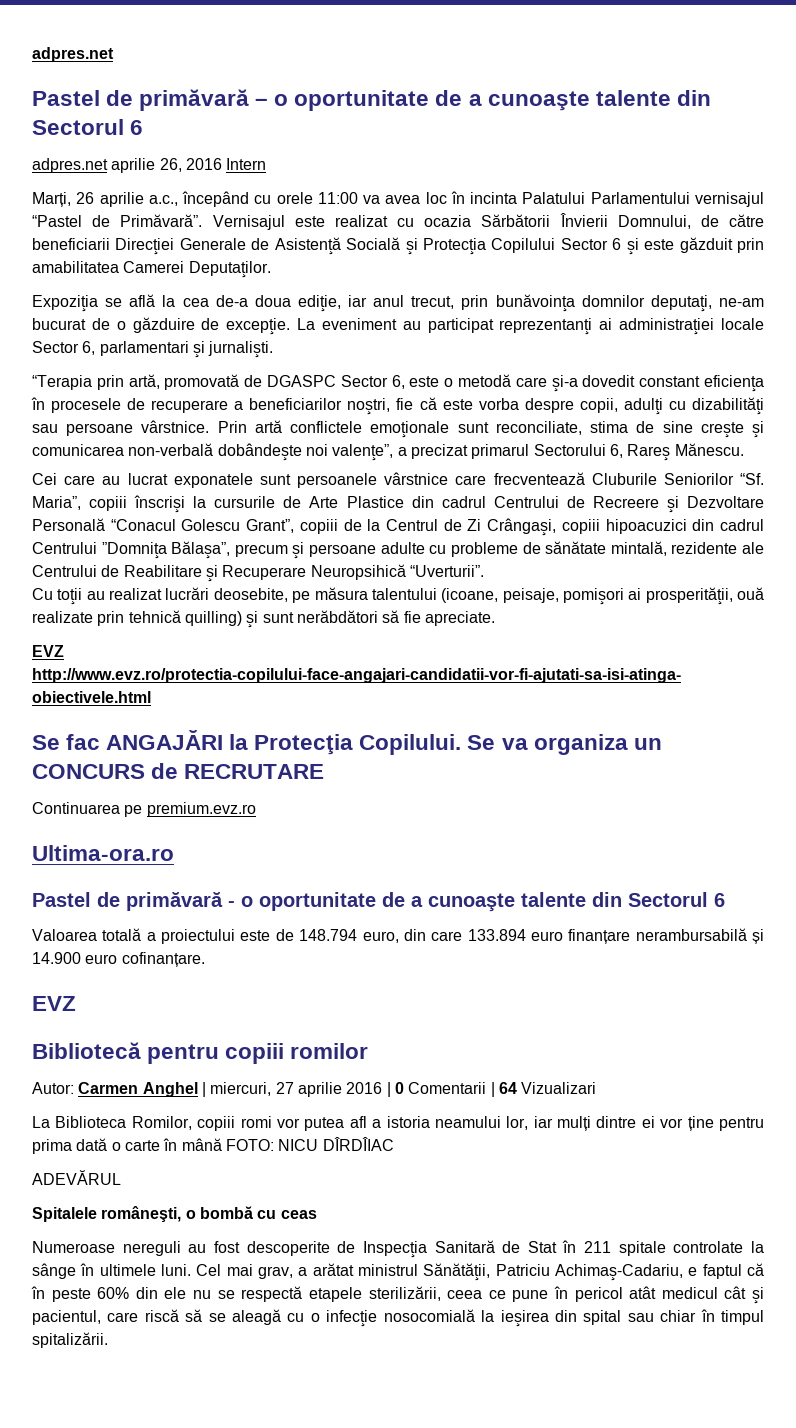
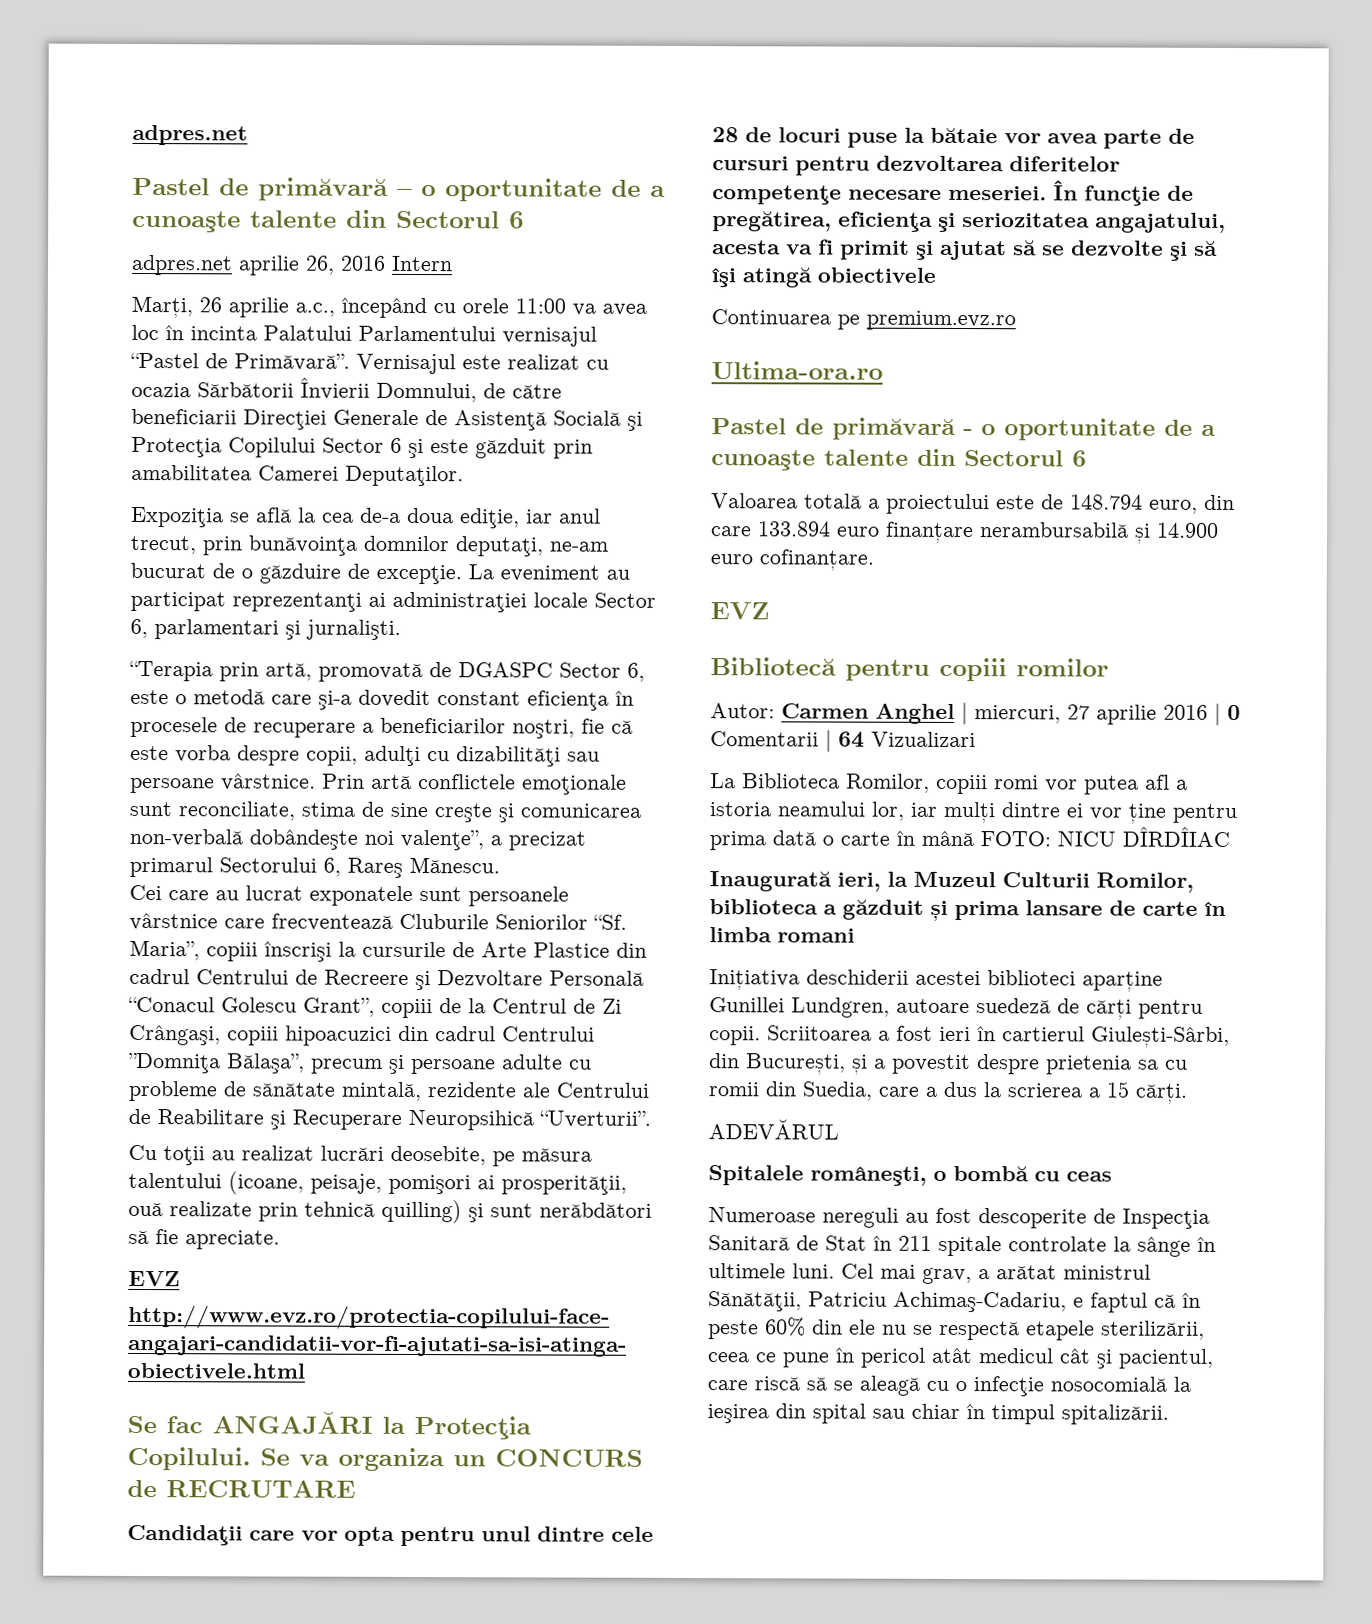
(325, 771) none -> [127,1524,654,1547] [712,127,1195,149] [712,155,1120,176] [712,180,1194,206] [712,211,1226,233] [712,239,1218,261] [711,267,936,288] // Candidaţii care vor opta pentru unul dintre cele 28 de locuri puse la bătaie vor avea parte de cursuri pentru dezvoltarea diferitelor competenţe necesare meseriei. În funcţie de pregătirea, eficienţa şi seriozitatea angajatului, acesta va fi primit şi ajutat să se dezvolte şi să îşi atingă obiectivele
(394, 1144) none -> [709,871,1194,893] [709,899,1226,922] [709,927,855,943] [709,969,1163,992] [709,997,1203,1020] [709,1025,1230,1048] [709,1053,1188,1075] [708,1081,1188,1104] // Inaugurată ieri, la Muzeul Culturii Romilor, biblioteca a găzduit și prima lansare de carte în limba romani // Inițiativa deschiderii acestei biblioteci aparține Gunillei Lundgren, autoare suedeză de cărți pentru copii. Scriitoarea a fost ieri în cartierul Giulești-Sârbi, din București, și a povestit despre prietenia sa cu romii din Suedia, care a dus la scrierea a 15 cărți.

